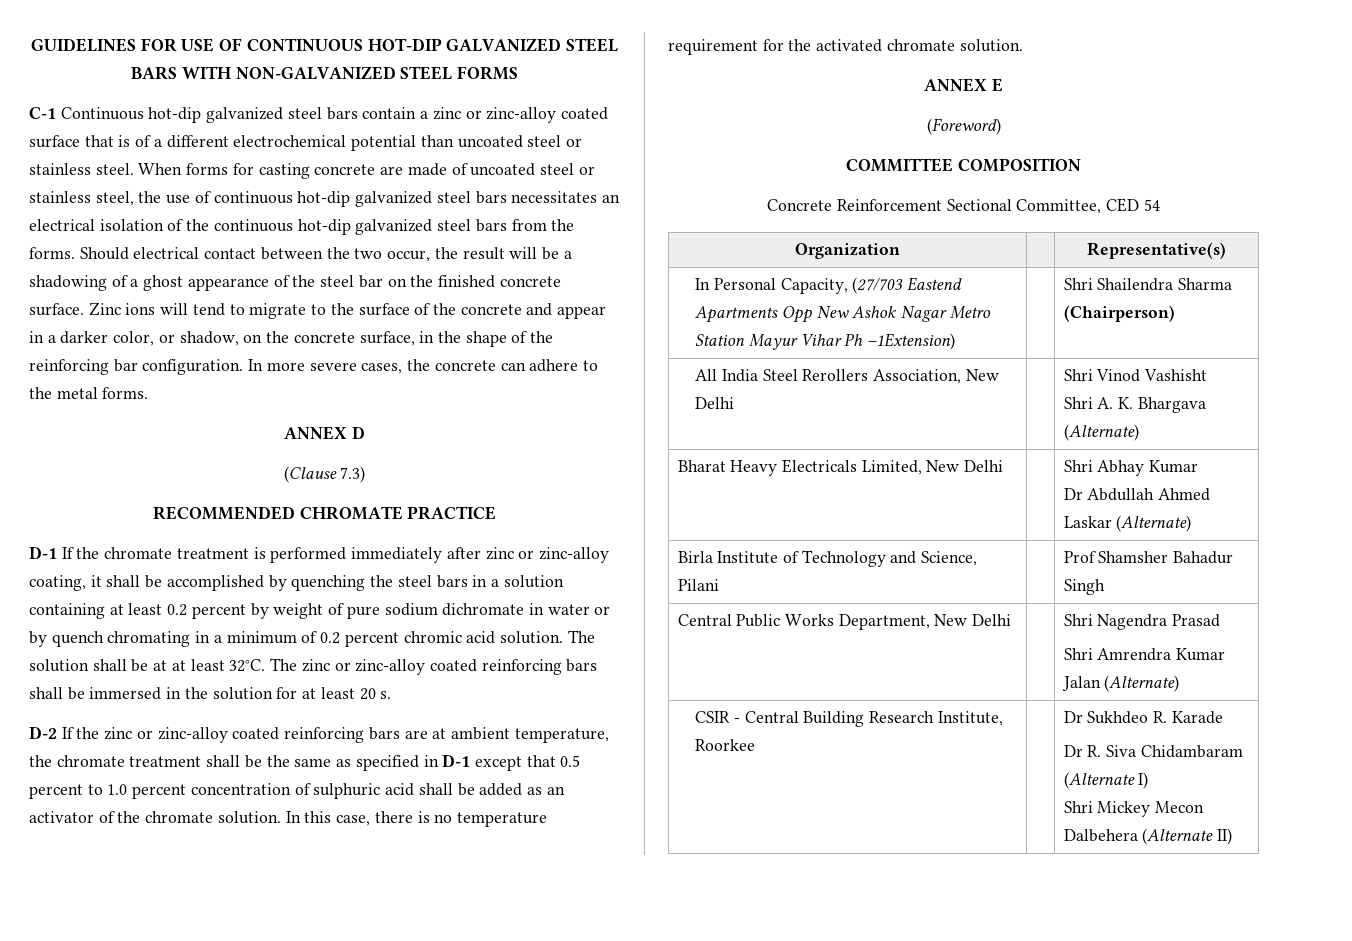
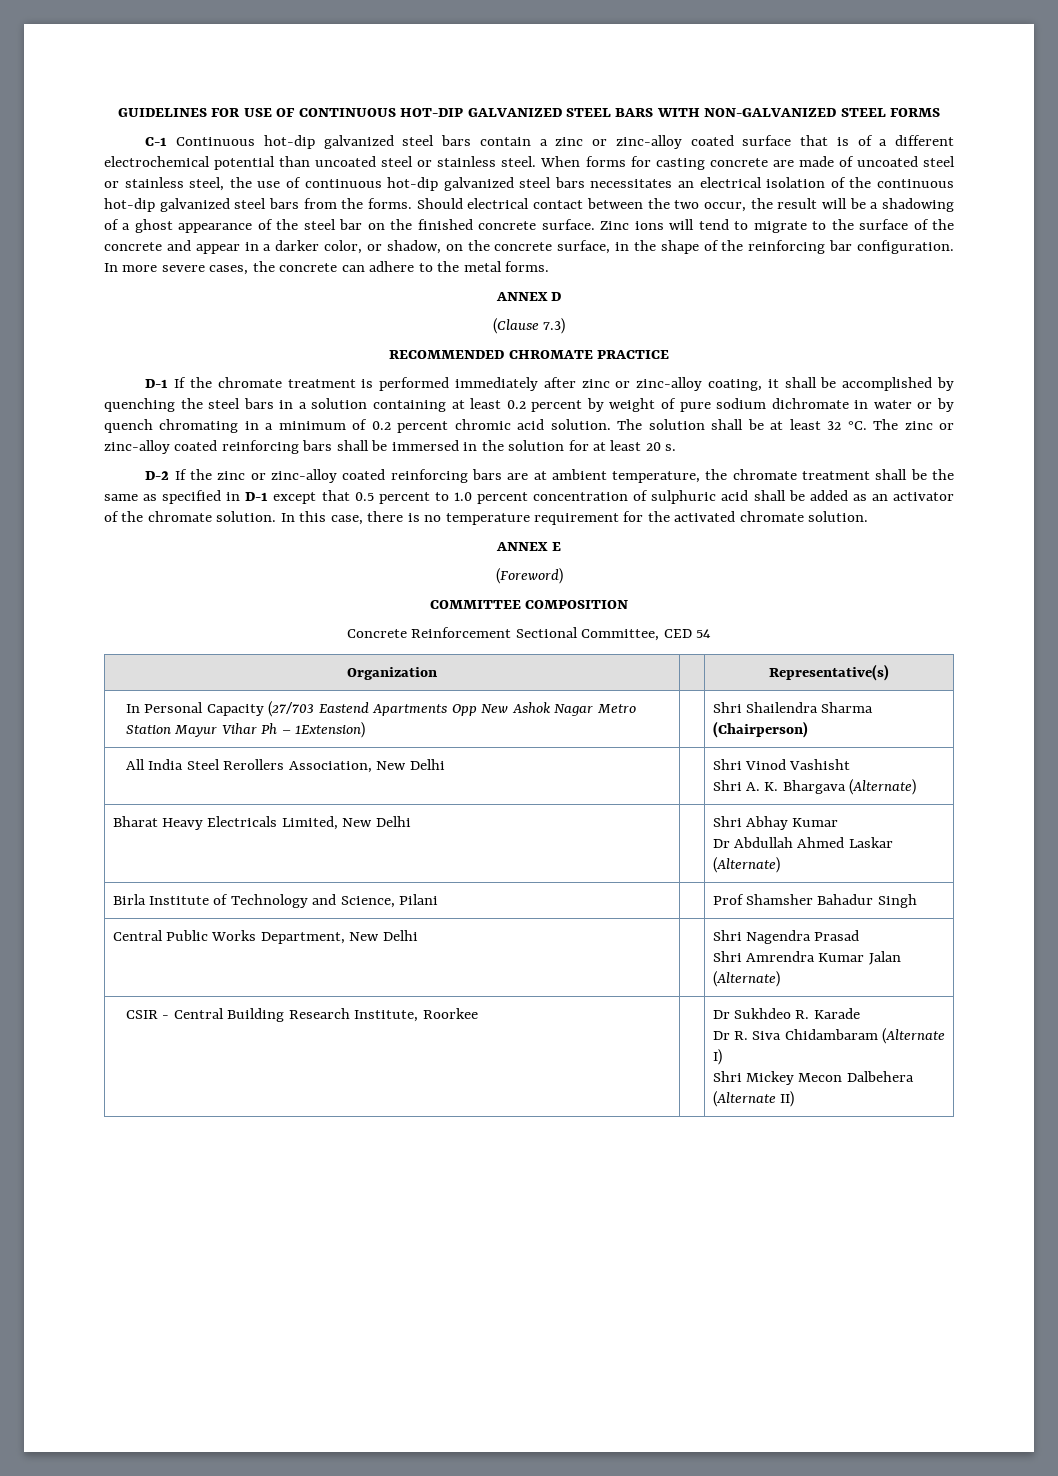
[171,659,266,672] at least 32°C. -> [789,419,867,430] least 32 °C.
[780,278,848,294] Capacity, -> [206,704,264,716] Capacity
[866,333,955,350] –1Extension) -> [281,722,366,738] – 1Extension)

